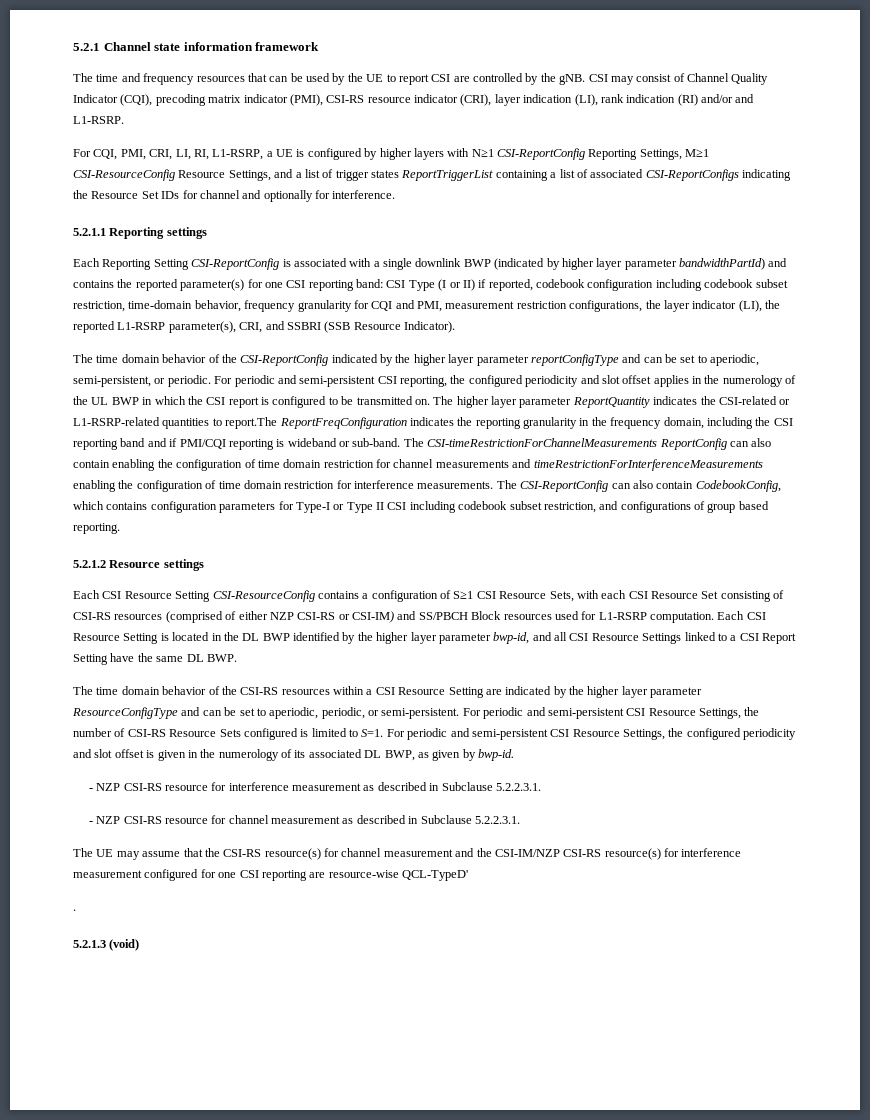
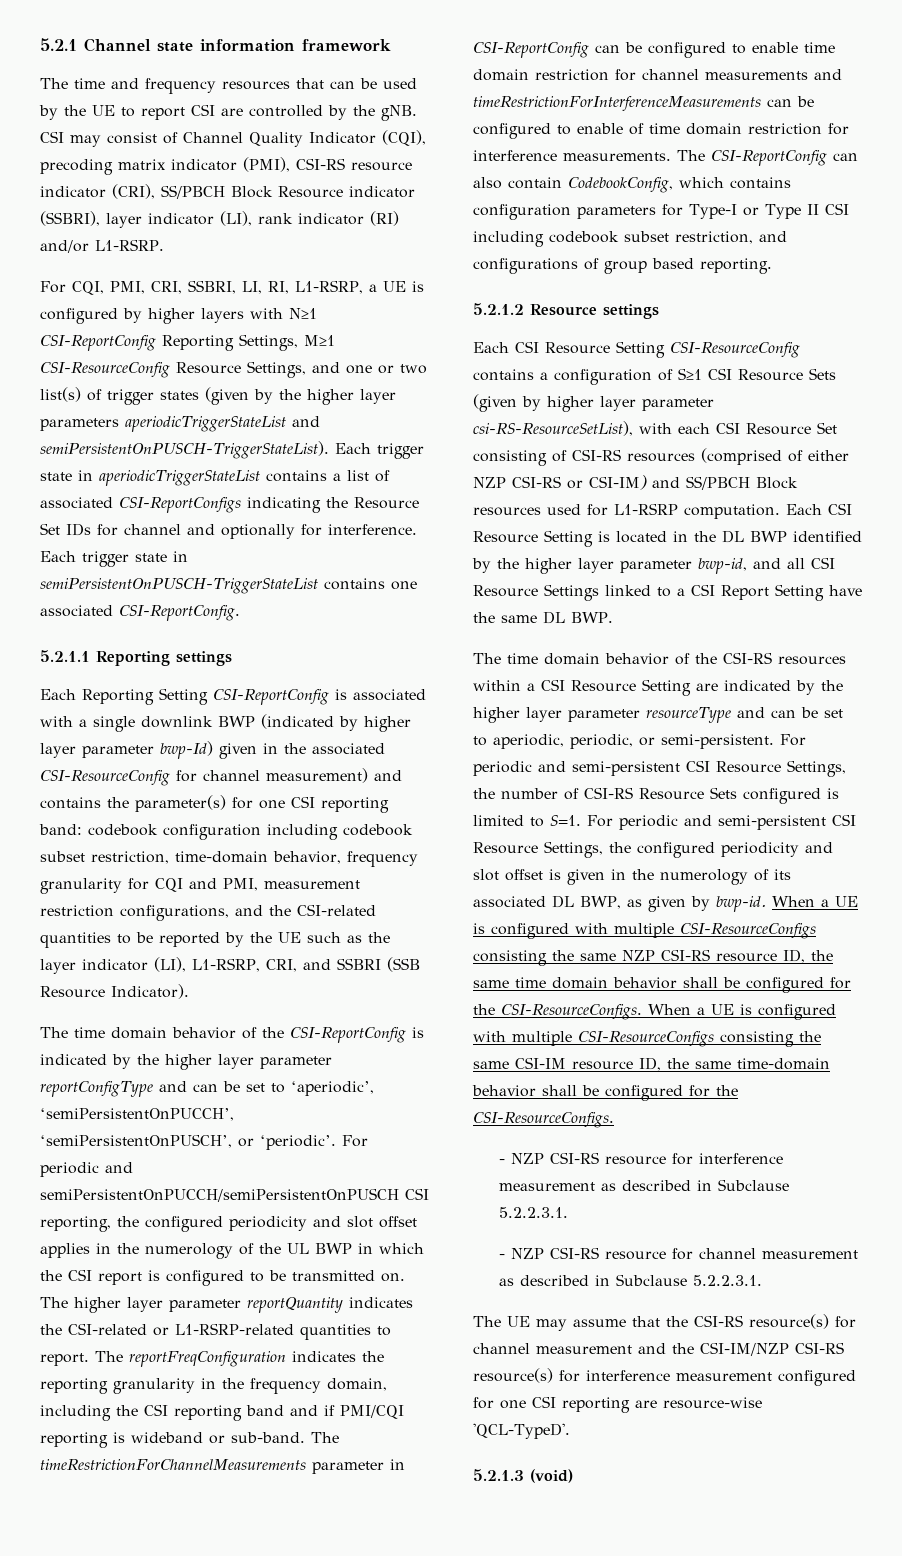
[494,94,573,106] layer indication -> [161,185,415,199] [40,211,214,228] SS/PBCH Block Resource indicator (SSBRI), layer indicator
[626,94,676,103] indication -> [298,213,364,225] indicator
[735,94,755,103] and -> (89, 246) none
(173, 154) none -> [188,280,236,294] SSBRI,
[295,169,548,181] a list of trigger states ReportTriggerList containing -> [346,364,427,374] [40,387,396,405] [40,416,320,432] [40,441,424,459] [40,470,327,486] one or two list(s) of trigger states (given by the higher layer parameters aperiodicTriggerStateList and semiPersistentOnPUSCH-TriggerStateList). Each trigger state in aperiodicTriggerStateList contains
(396, 194) none -> [40,551,188,567] [40,578,417,594] [40,605,240,621] Each trigger state in semiPersistentOnPUSCH-TriggerStateList contains one associated CSI-ReportConfig.
[679,258,765,270] bandwidthPartId) -> [160,741,385,759] [40,768,368,786] bwp-Id) given in the associated CSI-ResourceConfig for channel measurement)
[135,279,178,291] reported -> (129, 802) none
[386,279,533,291] CSI Type (I or II) if reported, -> (82, 829) none
[645,300,780,312] [73,321,236,333] the layer indicator (LI), the reported L1-RSRP parameter(s), -> [235,904,376,916] [40,932,390,948] [40,957,260,974] and the CSI-related quantities to be reported by the UE such as the layer indicator (LI), L1-RSRP,
(329, 360) none -> [412,1027,424,1038] is
[710,354,760,366] [73,375,376,387] aperiodic, semi-persistent, or periodic. For periodic and semi-persistent -> [290,1081,374,1096] [40,1108,234,1121] [40,1134,368,1150] [40,1162,133,1177] [40,1188,399,1202] ‘aperiodic’, ‘semiPersistentOnPUCCH’, ‘semiPersistentOnPUSCH’, or ‘periodic’. For periodic and semiPersistentOnPUCCH/semiPersistentOnPUSCH
[572,397,650,408] ReportQuantity -> [247,1297,343,1313] reportQuantity
[225,417,407,429] report.The ReportFreqConfiguration -> [40,1351,286,1367] report. The reportFreqConfiguration
[427,438,772,450] [73,459,256,471] CSI-timeRestrictionForChannelMeasurements ReportConfig can also contain enabling the configuration of -> [40,1459,405,1474] [473,42,798,58] timeRestrictionForChannelMeasurements parameter in CSI-ReportConfig can be configured to enable
[73,480,203,492] enabling the configuration -> [766,96,814,107] [473,123,623,139] can be configured to enable
[549,591,574,602] Sets, -> [809,368,836,380] [473,394,714,412] [473,421,633,436] Sets (given by higher layer parameter csi-RS-ResourceSetList),
[72,707,178,719] ResourceConfigType -> [646,707,731,723] resourceType
(514, 755) none -> [771,896,858,907] [473,923,816,939] [473,949,833,966] [473,977,851,993] [473,1004,836,1020] [473,1031,821,1047] [473,1057,830,1071] [472,1085,738,1101] [473,1112,614,1128] When a UE is configured with multiple CSI-ResourceConfigs consisting the same NZP CSI-RS resource ID, the same time domain behavior shall be configured for the CSI-ResourceConfigs. When a UE is configured with multiple CSI-ResourceConfigs consisting the same CSI-IM resource ID, the same time-domain behavior shall be configured for the CSI-ResourceConfigs.
[402,870,468,881] [73,909,76,911] QCL-TypeD' // . -> [473,1423,570,1439] 'QCL-TypeD'.

